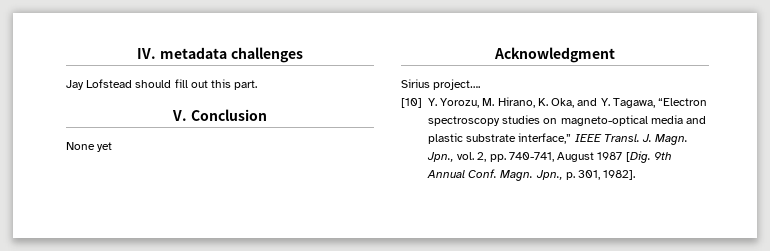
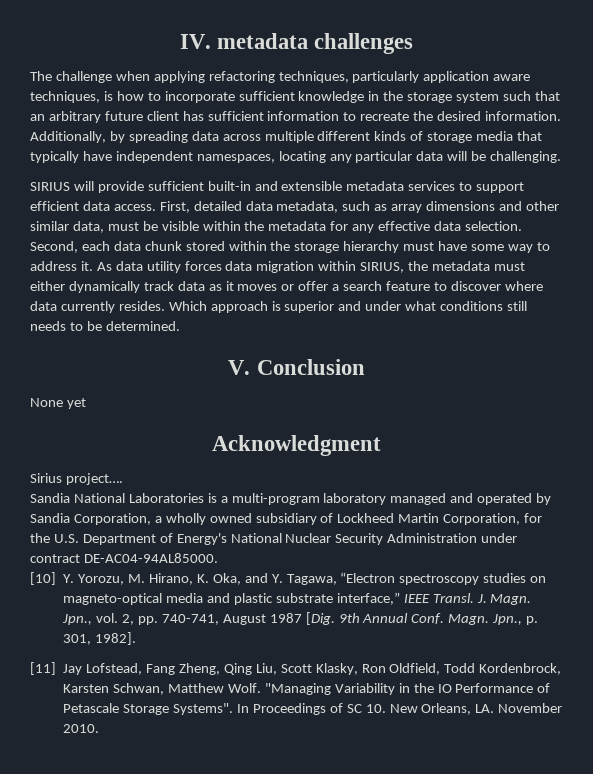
[66,79,258,90] Jay Lofstead should fill out this part. -> [30,71,531,83] [30,91,560,103] [30,111,562,123] [30,131,543,143] [30,151,562,163] [30,181,525,193] [30,201,559,213] [30,221,522,233] [30,241,550,253] [30,261,525,273] [30,281,543,293] [30,301,528,313] [30,321,180,331] The challenge when applying refactoring techniques, particularly application aware techniques, is how to incorporate sufficient knowledge in the storage system such that an arbitrary future client has sufficient information to recreate the desired information. Additionally, by spreading data across multiple different kinds of storage media that typically have independent namespaces, locating any particular data will be challenging. // SIRIUS will provide sufficient built-in and extensible metadata services to support efficient data access. First, detailed data metadata, such as array dimensions and other similar data, must be visible within the metadata for any effective data selection. Second, each data chunk stored within the storage hierarchy must have some way to address it. As data utility forces data migration within SIRIUS, the metadata must either dynamically track data as it moves or offer a search feature to discover where data currently resides. Which approach is superior and under what conditions still needs to be determined.
(481, 84) none -> [30,493,552,505] [30,513,543,525] [30,533,518,545] [30,553,218,563] // Sandia National Laboratories is a multi-program laboratory managed and operated by Sandia Corporation, a wholly owned subsidiary of Lockheed Martin Corporation, for the U.S. Department of Energy's National Nuclear Security Administration under contract DE-AC04-94AL85000.
(636, 175) none -> [30,662,562,675] [63,683,551,695] [63,703,563,715] [63,724,100,733] // [11] Jay Lofstead, Fang Zheng, Qing Liu, Scott Klasky, Ron Oldfield, Todd Kordenbrock, Karsten Schwan, Matthew Wolf. "Managing Variability in the IO Performance of Petascale Storage Systems". In Proceedings of SC 10. New Orleans, LA. November 2010.

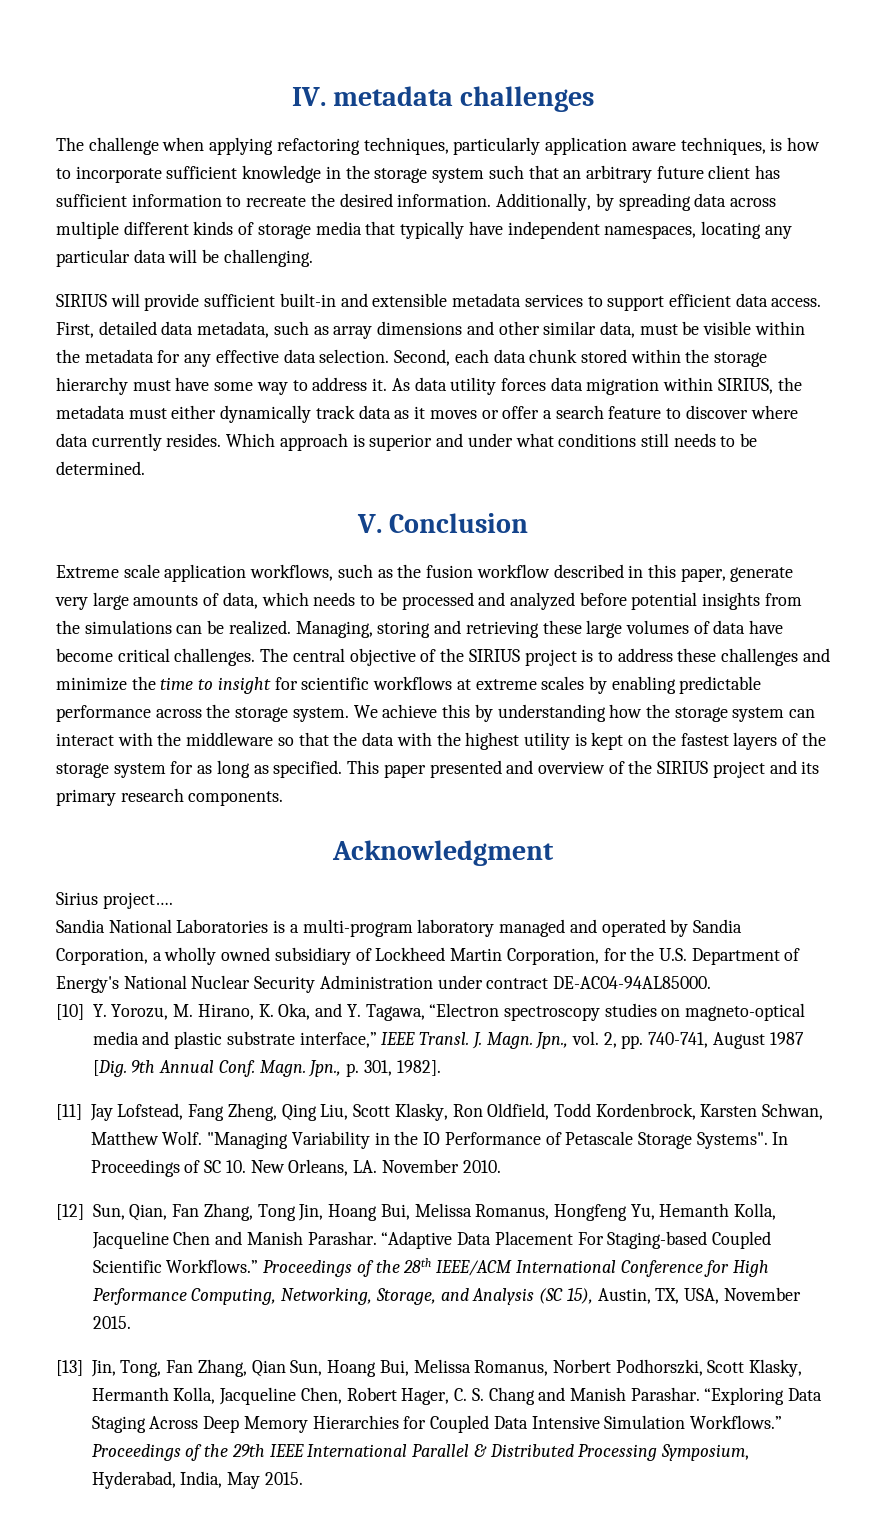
[30,398,86,409] None yet -> [56,564,794,582] [55,592,802,610] [56,620,784,638] [56,648,830,666] [56,676,762,694] [56,704,816,722] [56,732,826,750] [56,760,820,778] [56,788,284,806] Extreme scale application workflows, such as the fusion workflow described in this paper, generate very large amounts of data, which needs to be processed and analyzed before potential insights from the simulations can be realized. Managing, storing and retrieving these large volumes of data have become critical challenges. The central objective of the SIRIUS project is to address these challenges and minimize the time to insight for scientific workflows at extreme scales by enabling predictable performance across the storage system. We achieve this by understanding how the storage system can interact with the middleware so that the data with the highest utility is kept on the fastest layers of the storage system for as long as specified. This paper presented and overview of the SIRIUS project and its primary research components.
(100, 728) none -> [56,1203,777,1221] [91,1231,772,1249] [92,1258,770,1277] [92,1287,801,1305] [92,1316,131,1329] [56,1359,803,1377] [91,1387,823,1405] [91,1415,783,1433] [91,1444,750,1461] [91,1471,303,1489] // [12] Sun, Qian, Fan Zhang, Tong Jin, Hoang Bui, Melissa Romanus, Hongfeng Yu, Hemanth Kolla, Jacqueline Chen and Manish Parashar. “Adaptive Data Placement For Staging-based Coupled Scientific Workflows.” Proceedings of the 28th IEEE/ACM International Conference for High Performance Computing, Networking, Storage, and Analysis (SC 15), Austin, TX, USA, November 2015. // [13] Jin, Tong, Fan Zhang, Qian Sun, Hoang Bui, Melissa Romanus, Norbert Podhorszki, Scott Klasky, Hermanth Kolla, Jacqueline Chen, Robert Hager, C. S. Chang and Manish Parashar. “Exploring Data Staging Across Deep Memory Hierarchies for Coupled Data Intensive Simulation Workflows.” Proceedings of the 29th IEEE International Parallel & Distributed Processing Symposium, Hyderabad, India, May 2015.

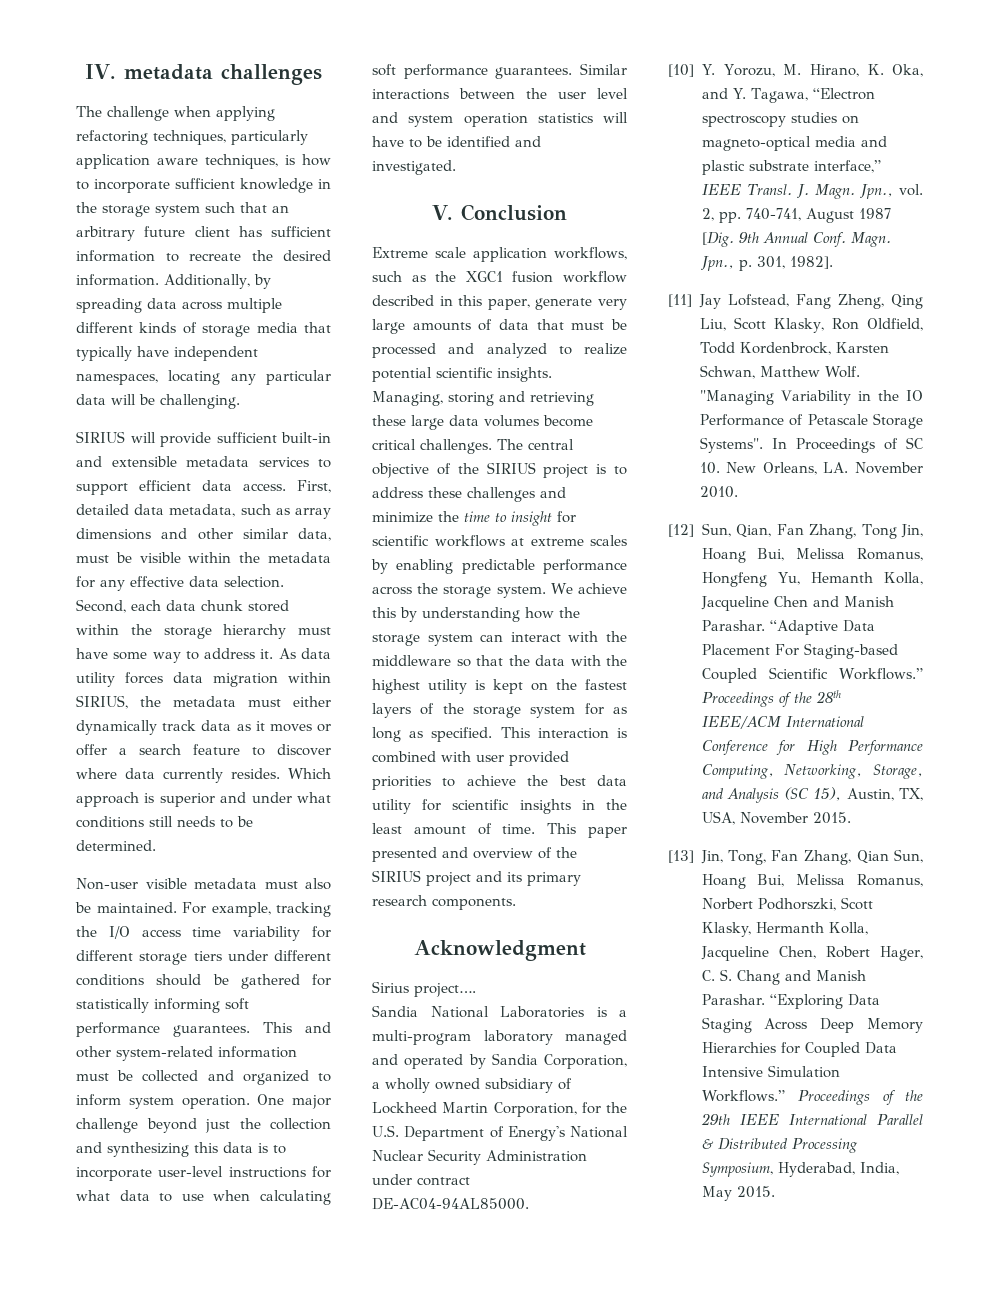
(145, 468) none -> [76,878,331,890] [75,902,331,917] [76,926,331,941] [76,950,331,965] [76,974,331,989] [76,998,249,1013] [76,1022,331,1037] [76,1046,297,1061] [76,1070,331,1085] [76,1094,331,1109] [76,1118,331,1133] [76,1142,286,1157] [76,1166,331,1181] [76,1190,331,1205] [372,63,627,79] [372,88,628,100] [372,112,628,127] [372,136,541,148] [372,160,456,175] // Non-user visible metadata must also be maintained. For example, tracking the I/O access time variability for different storage tiers under different conditions should be gathered for statistically informing soft performance guarantees. This and other system-related information must be collected and organized to inform system operation. One major challenge beyond just the collection and synthesizing this data is to incorporate user-level instructions for what data to use when calculating soft performance guarantees. Similar interactions between the user level and system operation statistics will have to be identified and investigated.
(422, 571) none -> [465,271,503,282] XGC1
[222,592,802,610] [56,620,291,635] data, which needs to be processed and analyzed before potential insights from the simulations can be realized. -> [499,319,627,330] [372,343,627,358] [372,367,552,382] data that must be processed and analyzed to realize potential scientific insights.
[625,620,784,634] volumes of data have -> [449,415,539,427] data volumes
(380, 767) none -> [537,728,627,739] [372,751,569,766] [372,775,627,790] [372,799,627,814] [372,823,577,835] interaction is combined with user provided priorities to achieve the best data utility for scientific insights in the least amount of time. This

